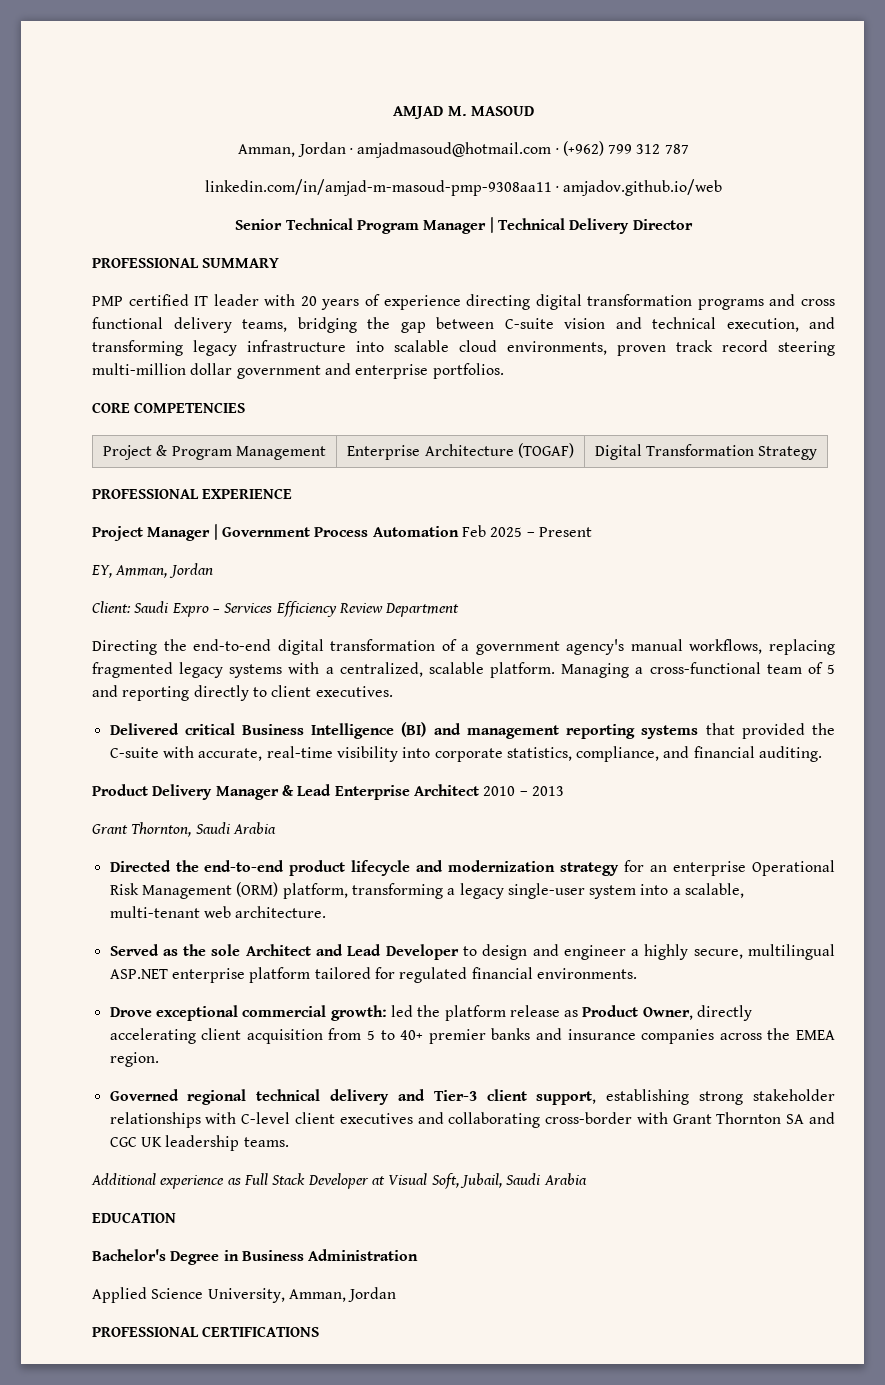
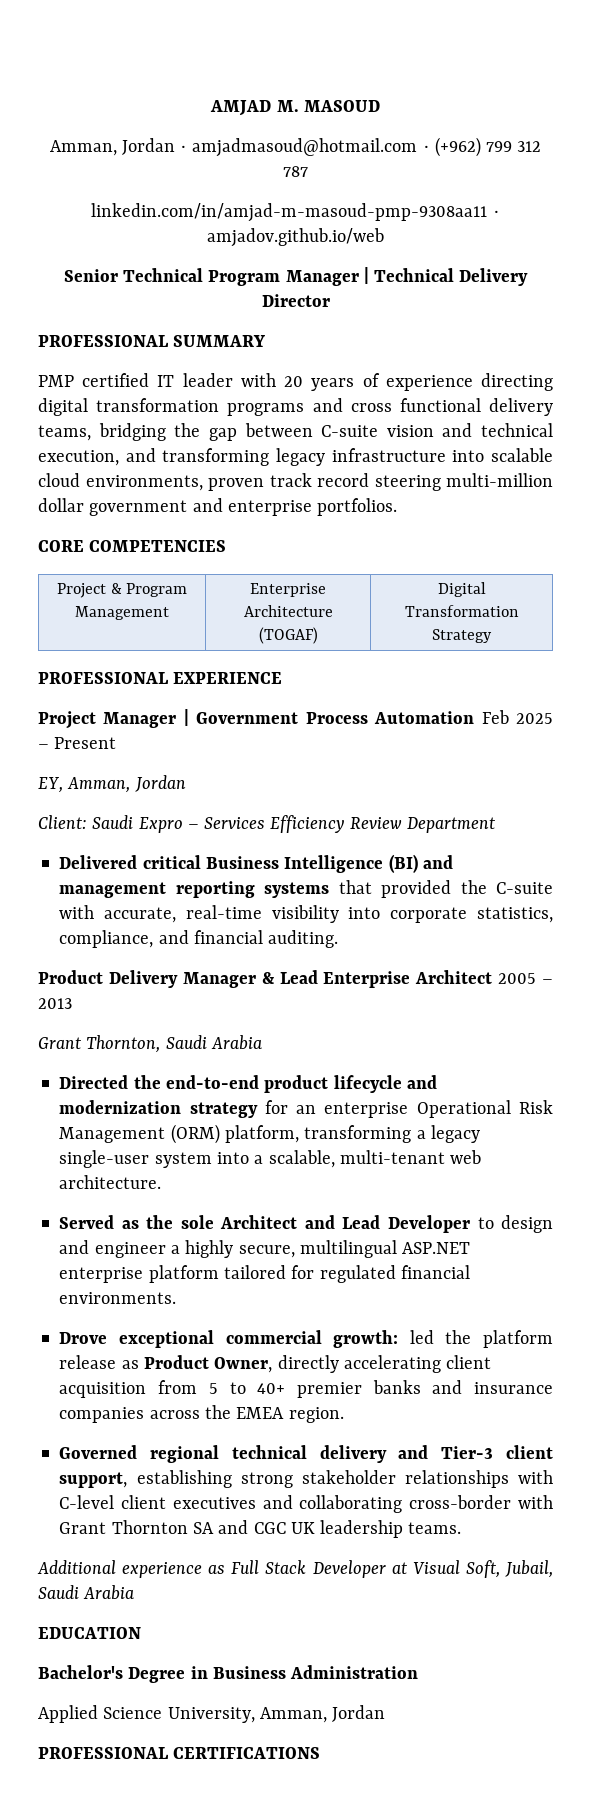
[92,639,835,655] [92,662,836,678] [92,685,393,701] // Directing the end-to-end digital transformation of a government agency's manual workflows, replacing fragmented legacy systems with a centralized, scalable platform. Managing a cross-functional team of 5 and reporting directly to client executives. -> (495, 825) none
[483,786,516,796] 2010 -> [498,973,537,984] 2005

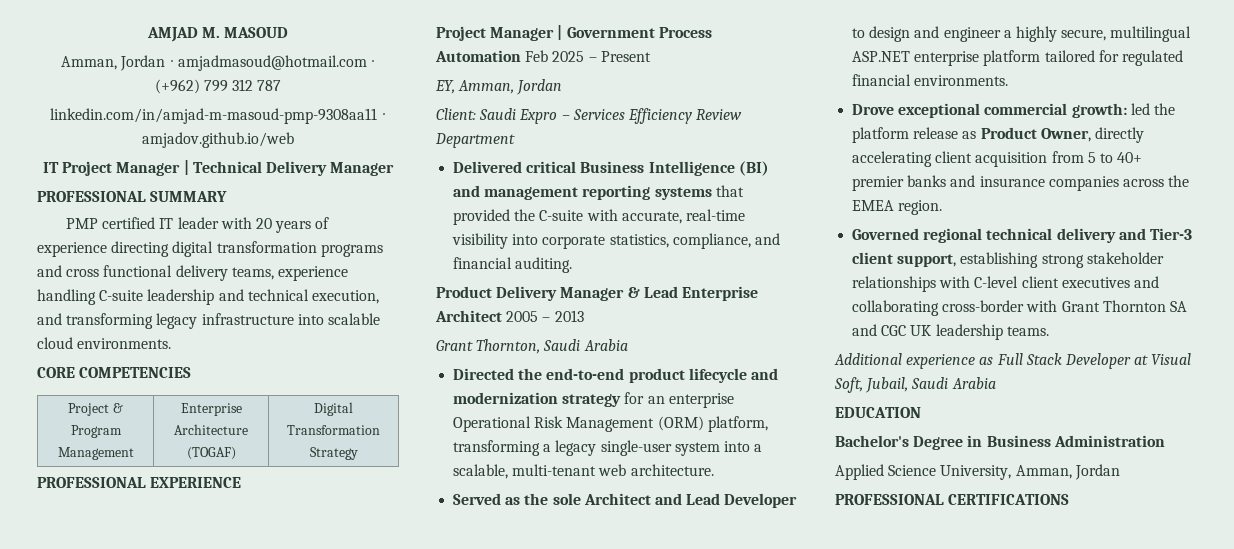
[63,268,281,286] Senior Technical Program -> [42,161,113,176] IT Project
[261,294,330,307] Director -> [330,162,395,176] Manager
[98,423,434,441] bridging the gap between C-suite vision -> [277,266,348,281] [37,289,215,305] experience handling C-suite leadership
[85,473,553,491] [38,498,398,516] environments, proven track record steering multi-million dollar government and enterprise portfolios. -> [77,338,172,349] environments.

